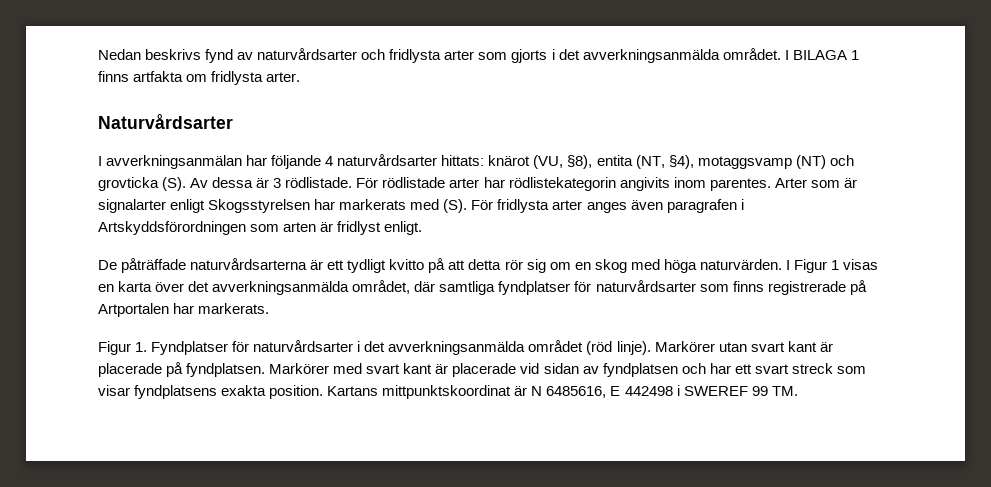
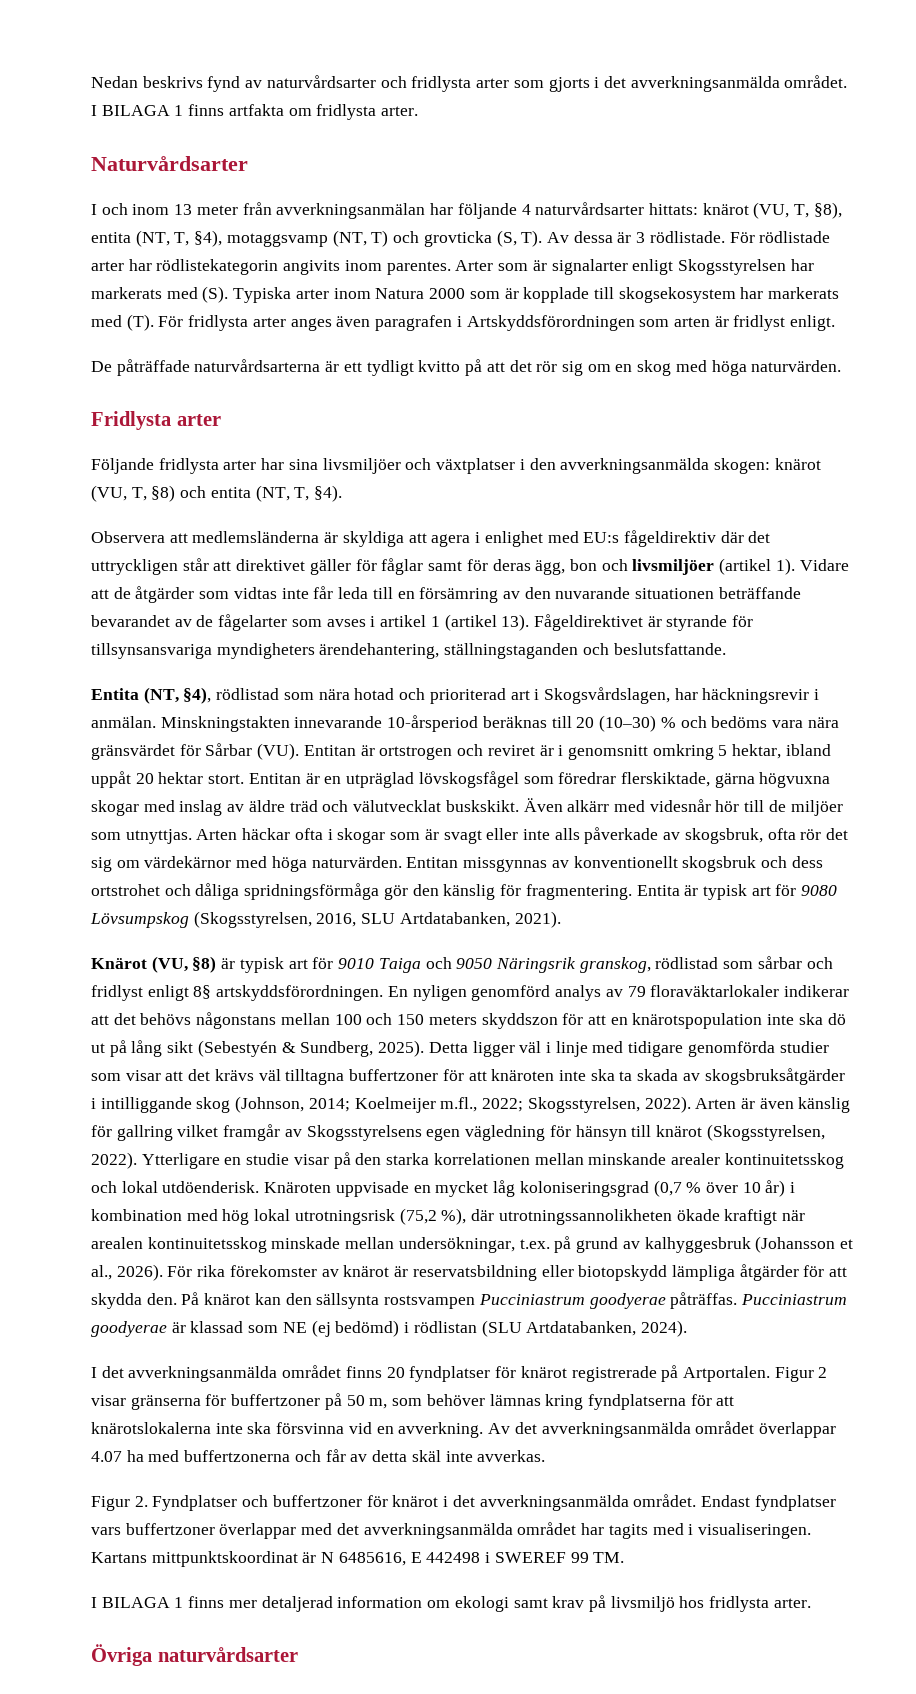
(102, 161) none -> [101,202,272,215] och inom 13 meter från
(564, 162) none -> [794,204,810,218] T,
(665, 162) none -> [174,232,190,246] T,
[795,155,854,169] [98,177,187,191] (NT) och grovticka (S). -> [332,230,543,247] (NT, T) och grovticka (S, T).
(468, 206) none -> [233,287,840,303] [91,314,154,331] Typiska arter inom Natura 2000 som är kopplade till skogsekosystem har markerats med (T).
[468,259,502,270] detta -> [509,360,532,372] det
[785,259,879,273] [98,280,867,295] [98,303,270,317] [98,340,833,355] [98,362,866,377] [98,385,324,399] I Figur 1 visas en karta över det avverkningsanmälda området, där samtliga fyndplatser för naturvårdsarter som finns registrerade på Artportalen har markerats. // Figur 1. Fyndplatser för naturvårdsarter i det avverkningsanmälda området (röd linje). Markörer utan svart kant är placerade på fyndplatsen. Markörer med svart kant är placerade vid sidan av fyndplatsen och har ett svart streck som visar fyndplatsens exakta position. -> [91,411,221,430] [91,458,821,474] [91,485,343,502] [91,530,771,547] [91,558,849,575] [91,586,801,603] [91,614,754,631] [91,643,726,659] [91,687,820,704] [91,715,839,732] [91,743,831,760] [91,771,831,788] [91,798,843,816] [91,827,849,844] [91,856,823,872] [91,883,838,900] [90,911,561,928] [91,956,833,973] [91,985,849,1001] [91,1012,846,1029] [91,1040,829,1057] [91,1068,845,1085] [91,1096,851,1113] [91,1124,825,1141] [91,1152,844,1169] [91,1180,796,1197] [91,1208,805,1225] [91,1236,853,1253] [91,1264,848,1281] [91,1292,847,1309] [91,1320,687,1337] [91,1365,828,1382] [91,1393,735,1410] [91,1421,836,1438] [91,1449,546,1462] [91,1494,836,1511] [91,1522,811,1539] // Fridlysta arter // Följande fridlysta arter har sina livsmiljöer och växtplatser i den avverkningsanmälda skogen: knärot (VU, T, §8) och entita (NT, T, §4). // Observera att medlemsländerna är skyldiga att agera i enlighet med EU:s fågeldirektiv där det uttryckligen står att direktivet gäller för fåglar samt för deras ägg, bon och livsmiljöer (artikel 1). Vidare att de åtgärder som vidtas inte får leda till en försämring av den nuvarande situationen beträffande bevarandet av de fågelarter som avses i artikel 1 (artikel 13). Fågeldirektivet är styrande för tillsynsansvariga myndigheters ärendehantering, ställningstaganden och beslutsfattande. // Entita (NT, §4), rödlistad som nära hotad och prioriterad art i Skogsvårdslagen, har häckningsrevir i anmälan. Minskningstakten innevarande 10-årsperiod beräknas till 20 (10–30) % och bedöms vara nära gränsvärdet för Sårbar (VU). Entitan är ortstrogen och reviret är i genomsnitt omkring 5 hektar, ibland uppåt 20 hektar stort. Entitan är en utpräglad lövskogsfågel som föredrar flerskiktade, gärna högvuxna skogar med inslag av äldre träd och välutvecklat buskskikt. Även alkärr med videsnår hör till de miljöer som utnyttjas. Arten häckar ofta i skogar som är svagt eller inte alls påverkade av skogsbruk, ofta rör det sig om värdekärnor med höga naturvärden. Entitan missgynnas av konventionellt skogsbruk och dess ortstrohet och dåliga spridningsförmåga gör den känslig för fragmentering. Entita är typisk art för 9080 Lövsumpskog (Skogsstyrelsen, 2016, SLU Artdatabanken, 2021). // Knärot (VU, §8) är typisk art för 9010 Taiga och 9050 Näringsrik granskog, rödlistad som sårbar och fridlyst enligt 8§ artskyddsförordningen. En nyligen genomförd analys av 79 floraväktarlokaler indikerar att det behövs någonstans mellan 100 och 150 meters skyddszon för att en knärotspopulation inte ska dö ut på lång sikt (Sebestyén & Sundberg, 2025). Detta ligger väl i linje med tidigare genomförda studier som visar att det krävs väl tilltagna buffertzoner för att knäroten inte ska ta skada av skogsbruksåtgärder i intilliggande skog (Johnson, 2014; Koelmeijer m.fl., 2022; Skogsstyrelsen, 2022). Arten är även känslig för gallring vilket framgår av Skogsstyrelsens egen vägledning för hänsyn till knärot (Skogsstyrelsen, 2022). Ytterligare en studie visar på den starka korrelationen mellan minskande arealer kontinuitetsskog och lokal utdöenderisk. Knäroten uppvisade en mycket låg koloniseringsgrad (0,7 % över 10 år) i kombination med hög lokal utrotningsrisk (75,2 %), där utrotningssannolikheten ökade kraftigt när arealen kontinuitetsskog minskade mellan undersökningar, t.ex. på grund av kalhyggesbruk (Johansson et al., 2026). För rika förekomster av knärot är reservatsbildning eller biotopskydd lämpliga åtgärder för att skydda den. På knärot kan den sällsynta rostsvampen Pucciniastrum goodyerae påträffas. Pucciniastrum goodyerae är klassad som NE (ej bedömd) i rödlistan (SLU Artdatabanken, 2024). // I det avverkningsanmälda området finns 20 fyndplatser för knärot registrerade på Artportalen. Figur 2 visar gränserna för buffertzoner på 50 m, som behöver lämnas kring fyndplatserna för att knärotslokalerna inte ska försvinna vid en avverkning. Av det avverkningsanmälda området överlappar 4.07 ha med buffertzonerna och får av detta skäl inte avverkas. // Figur 2. Fyndplatser och buffertzoner för knärot i det avverkningsanmälda området. Endast fyndplatser vars buffertzoner överlappar med det avverkningsanmälda området har tagits med i visualiseringen.
(798, 391) none -> [91,1595,811,1612] [91,1644,298,1666] // I BILAGA 1 finns mer detaljerad information om ekologi samt krav på livsmiljö hos fridlysta arter. // Övriga naturvårdsarter

